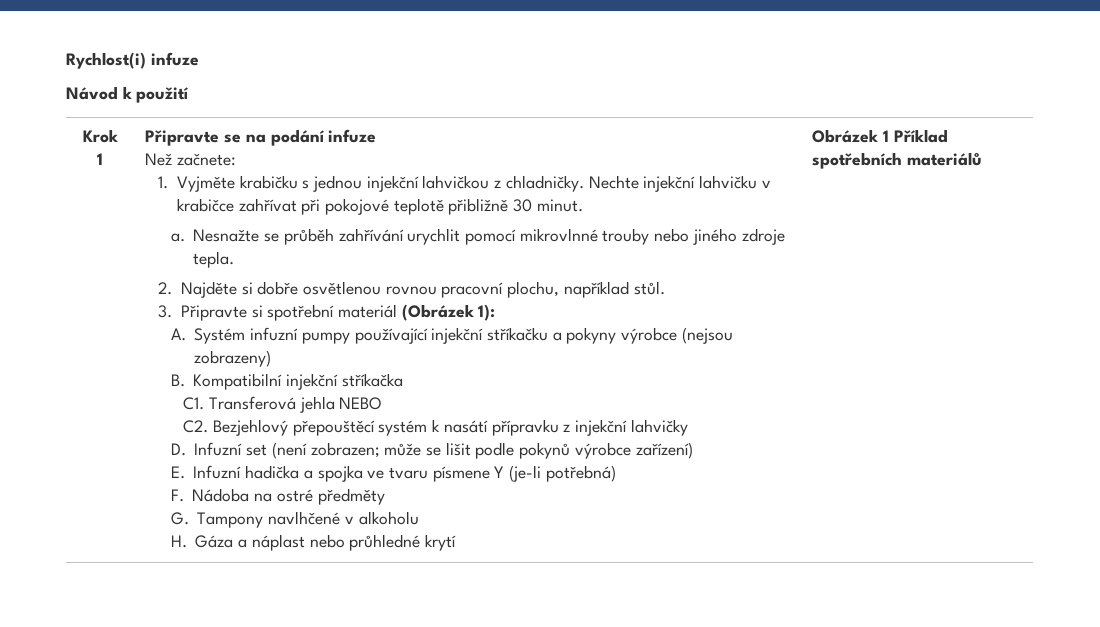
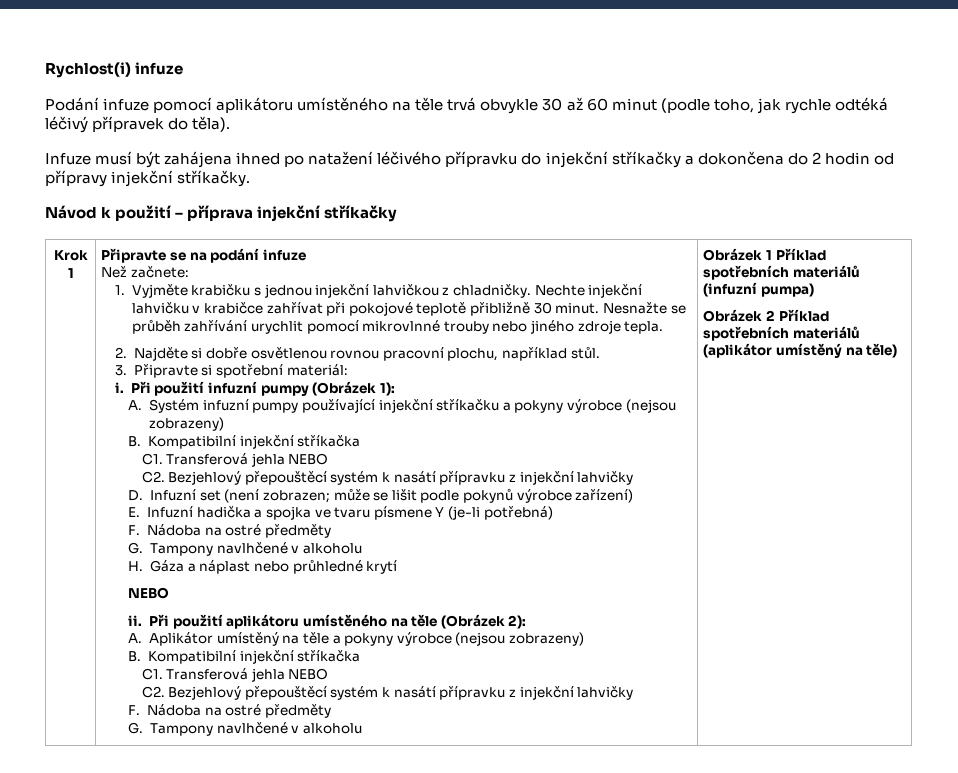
(199, 59) none -> [45,97,888,114] [45,116,231,133] [45,151,894,168] [45,170,251,187] // Podání infuze pomocí aplikátoru umístěného na těle trvá obvykle 30 až 60 minut (podle toho, jak rychle odtéká léčivý přípravek do těla). // Infuze musí být zahájena ihned po natažení léčivého přípravku do injekční stříkačky a dokončena do 2 hodin od přípravy injekční stříkačky.
(189, 95) none -> [175,205,398,222] – příprava injekční stříkačky
[170,233,185,242] // a. -> (600, 308) none
[337,304,397,318] materiál -> [286,364,348,376] [114,381,309,396] materiál: // i. Při použití infuzní pumpy
(456, 542) none -> [128,587,170,599] [128,614,527,629] [128,632,585,646] [128,650,361,664] [141,668,329,682] [141,686,634,700] [128,704,331,718] [128,722,362,736] // NEBO // ii. Při použití aplikátoru umístěného na těle (Obrázek 2): // A. Aplikátor umístěný na těle a pokyny výrobce (nejsou zobrazeny) // B. Kompatibilní injekční stříkačka // C1. Transferová jehla NEBO // C2. Bezjehlový přepouštěcí systém k nasátí přípravku z injekční lahvičky // F. Nádoba na ostré předměty // G. Tampony navlhčené v alkoholu
(983, 159) none -> [703,282,815,297] [703,309,829,322] [703,326,861,341] [703,343,898,358] (infuzní pumpa) // Obrázek 2 Příklad spotřebních materiálů (aplikátor umístěný na těle)

